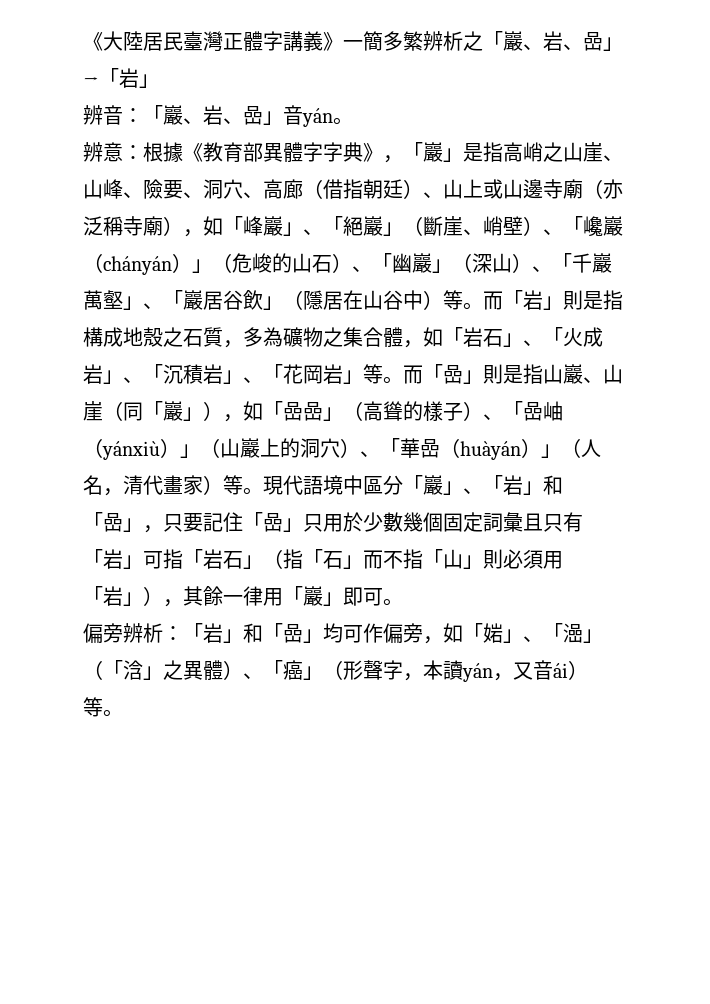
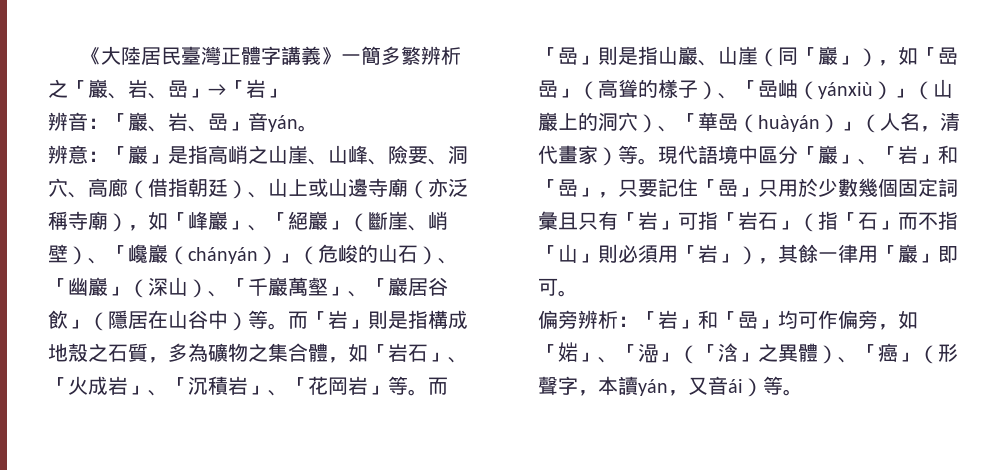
[143,142,403,163] 根據《教育部異體字字典》， -> (108, 156) none

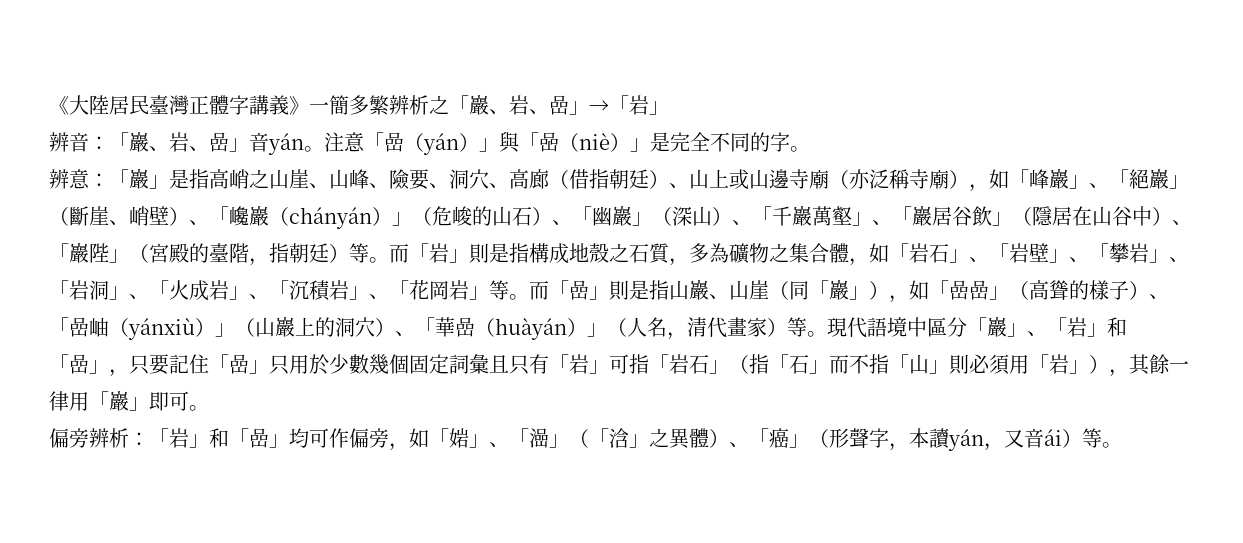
(318, 128) none -> [324,131,810,155] 注意「嵒（yán）」與「喦（niè）」是完全不同的字。
(248, 321) none -> [1172,220,1192,225] [49,243,349,266] 、「巖陛」（宮殿的臺階，指朝廷）
(68, 385) none -> [1009,243,1189,263] [49,280,169,300] 岩壁」、「攀岩」、「岩洞」、「

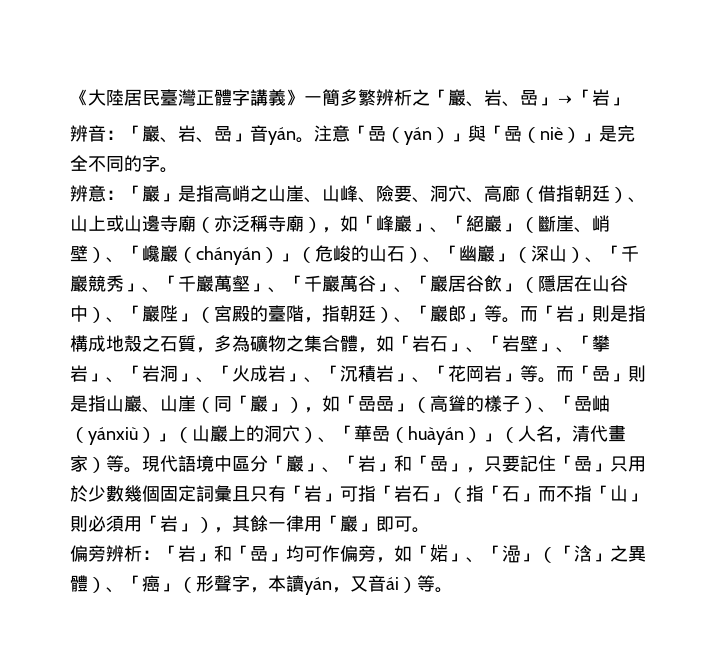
[812,206,852,226] 萬壑 -> [88,275,376,293] 競秀」、「千巖萬壑」、「千巖萬谷
(349, 253) none -> [394,305,484,323] 、「巖郎」

